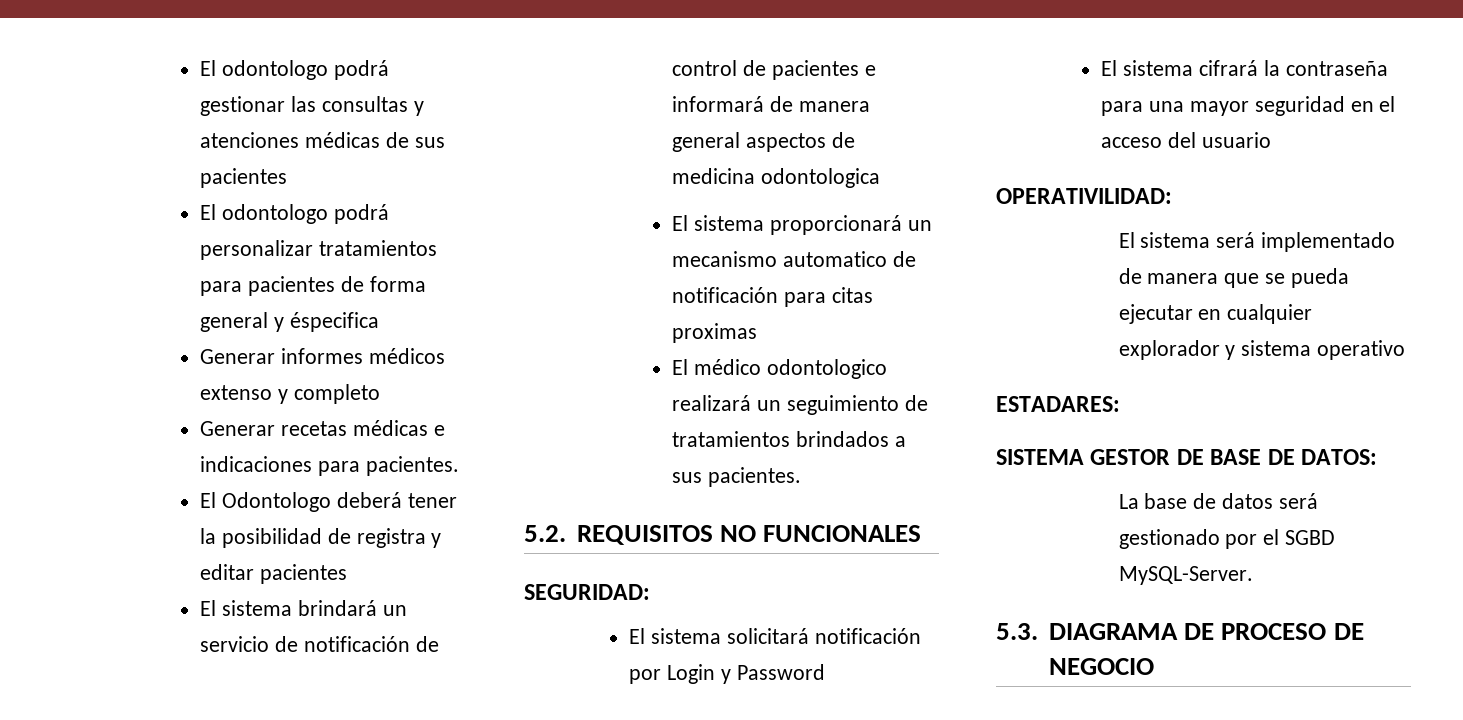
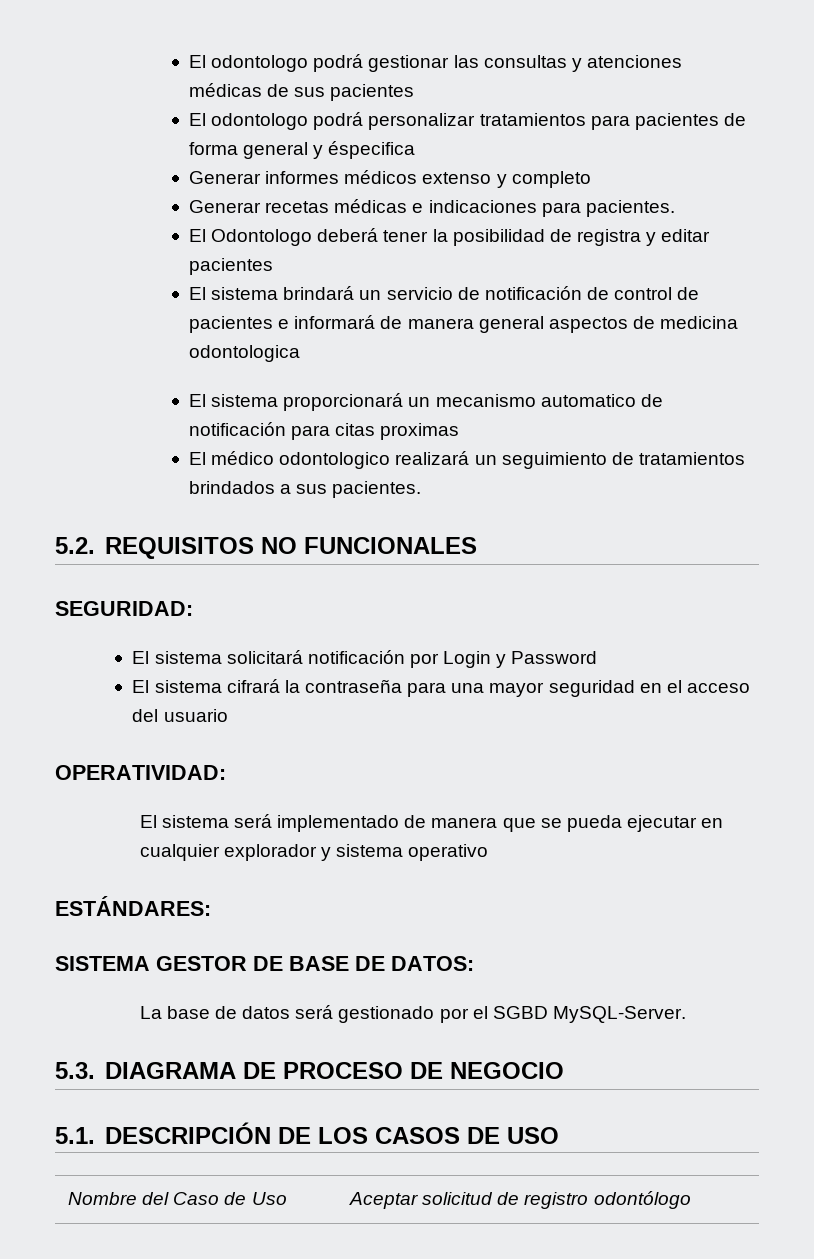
[996,188,1172,204] OPERATIVILIDAD: -> [55,765,226,780] OPERATIVIDAD:
[996,396,1120,412] ESTADARES: -> [55,896,211,916] ESTÁNDARES:
(1154, 666) none -> [55,1122,559,1144] [68,1192,287,1205] [349,1191,691,1209] // 5.1. DESCRIPCIÓN DE LOS CASOS DE USO // Nombre del Caso de Uso | Aceptar solicitud de registro odontólogo

